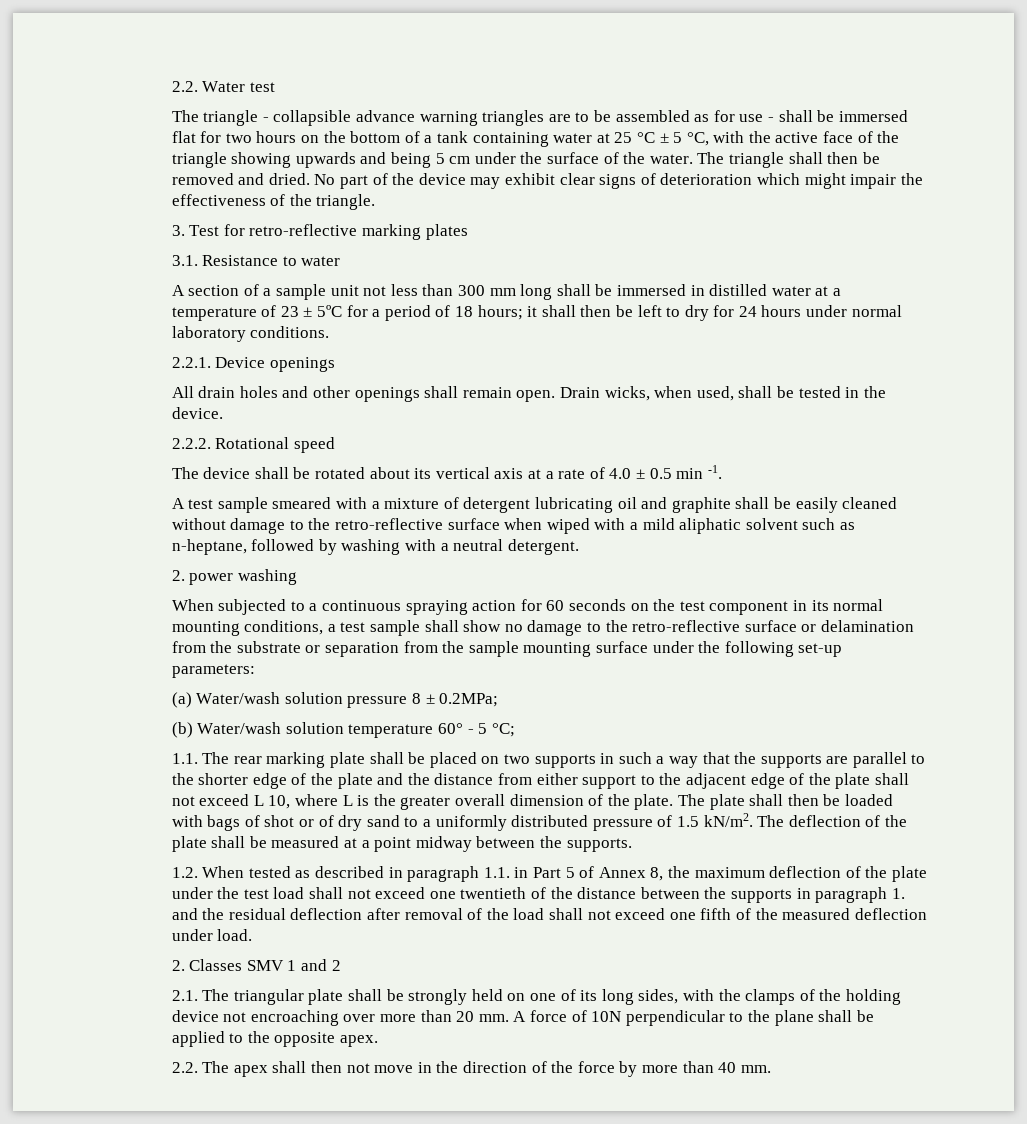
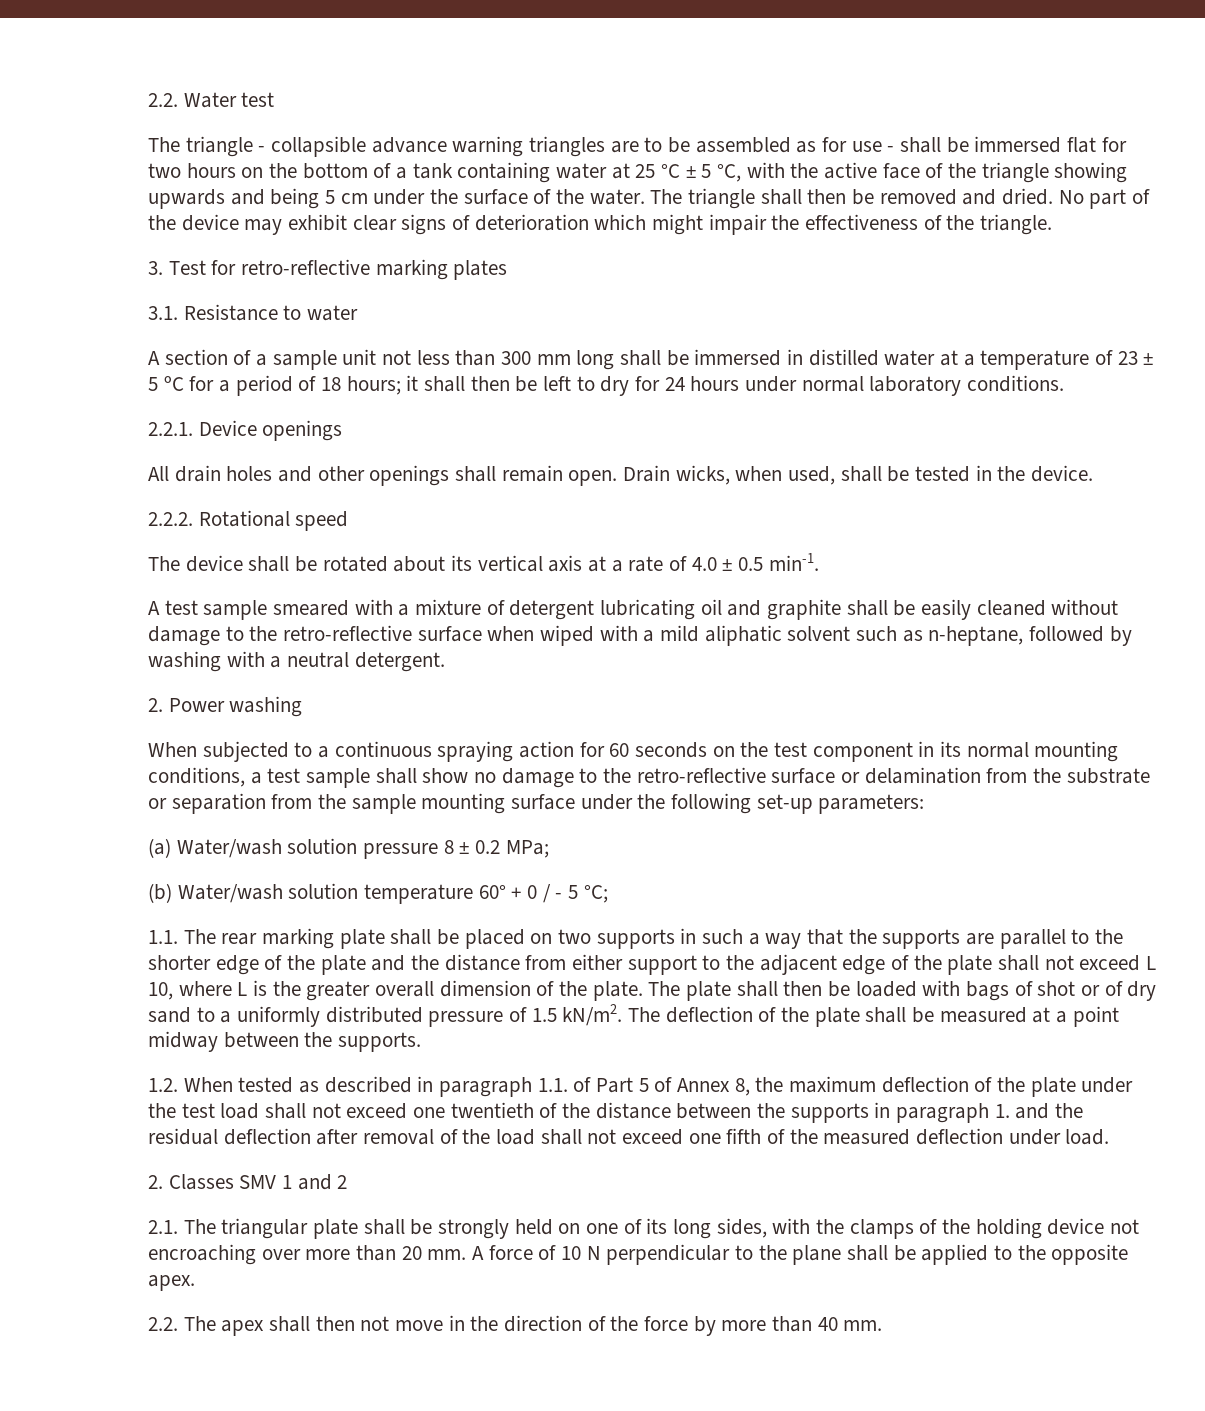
[317,305,343,317] 5ºC -> [147,376,184,391] 5 ºC
[676,465,722,479] min -1. -> [768,553,819,571] min-1.
[189,573,234,585] power -> [168,698,225,712] Power
[439,693,499,707] 0.2MPa; -> [474,840,549,858] 0.2 MPa;
(464, 728) none -> [511,884,551,903] + 0 /
[514,867,529,878] in -> [573,1077,592,1092] of
[591,1011,622,1022] 10N -> [560,1246,601,1260] 10 N

